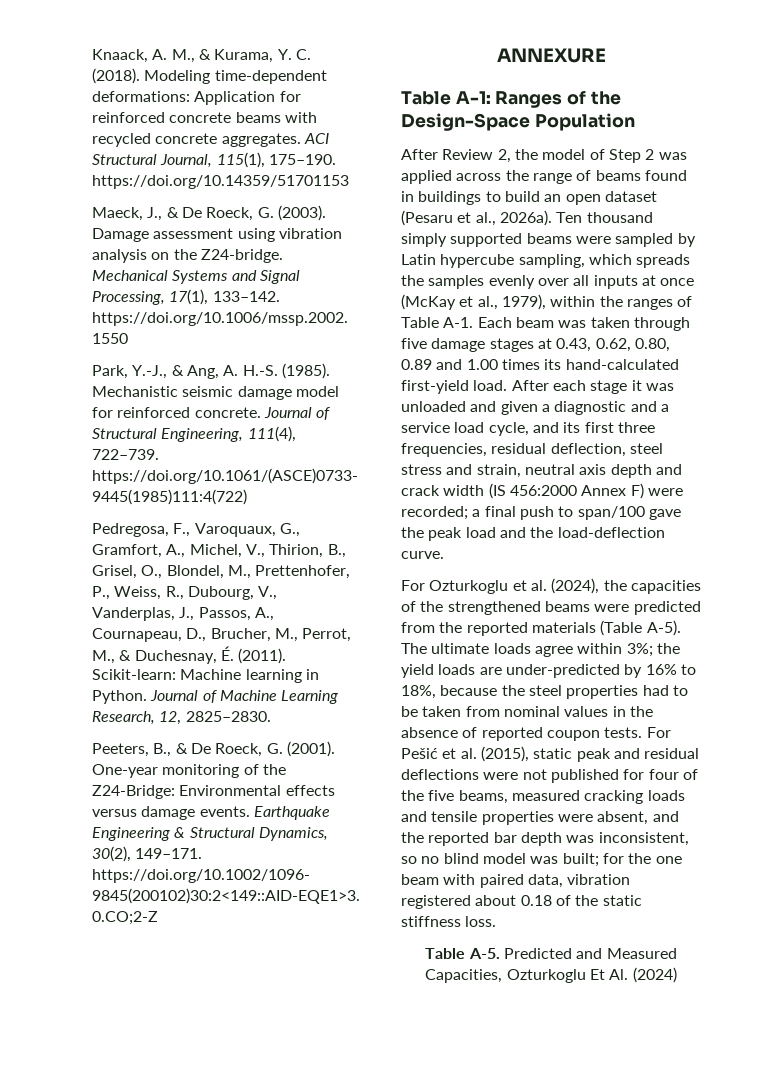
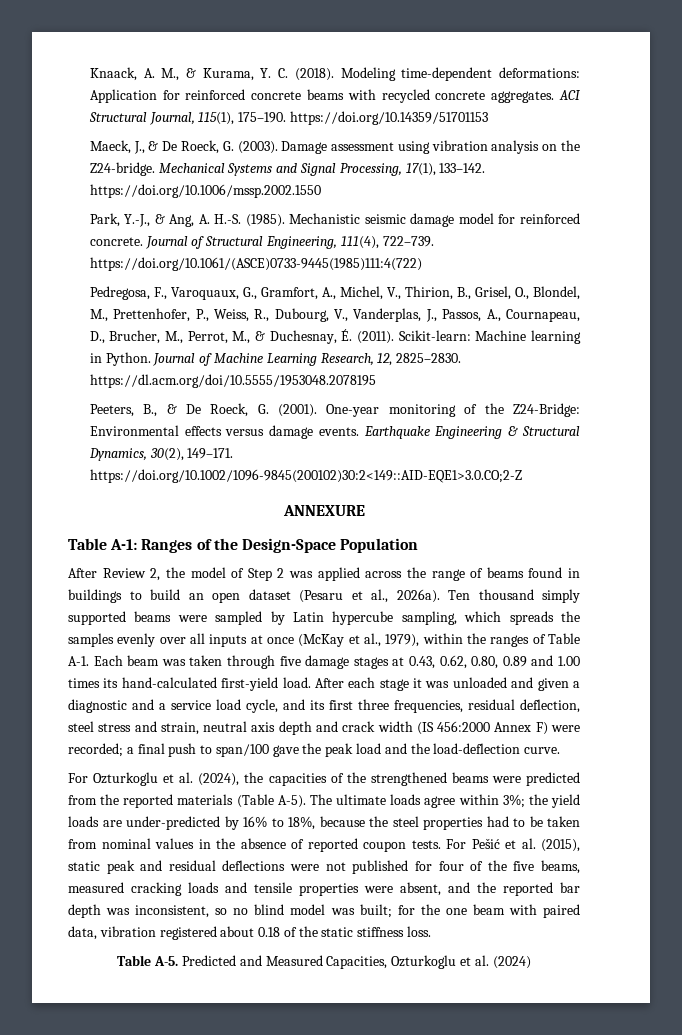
(271, 716) none -> [89,374,376,388] https://dl.acm.org/doi/10.5555/1953048.2078195
[590,969,629,980] Et Al. -> [459,955,489,966] et al.

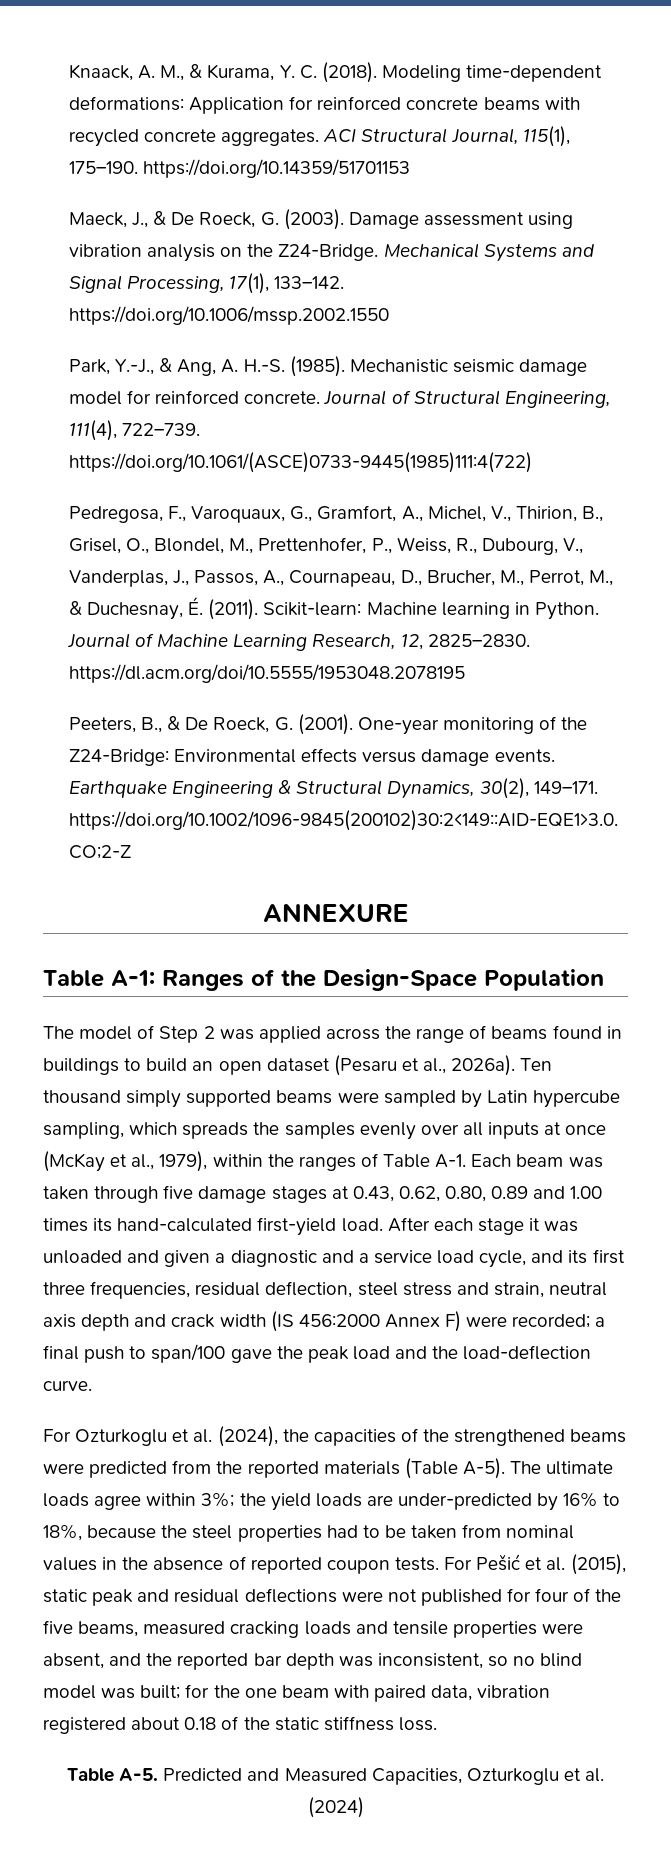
[89,162,155,176] Z24-bridge. -> [278,244,379,261] Z24-Bridge.
[68,567,185,581] After Review 2, the -> [43,1026,74,1039] The

